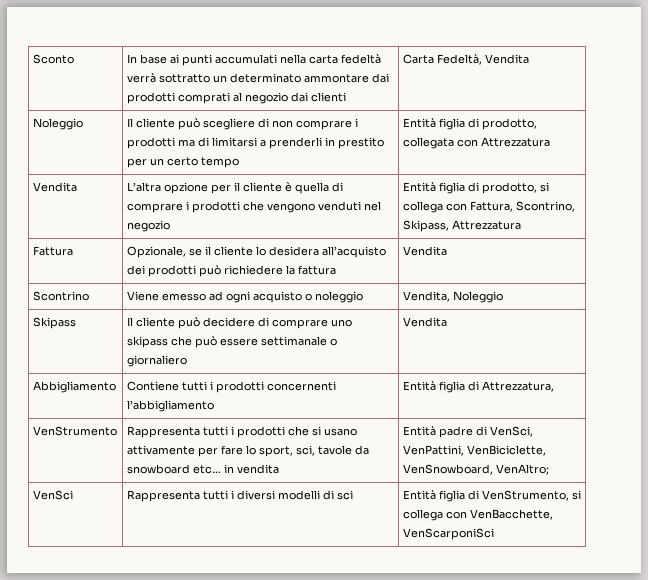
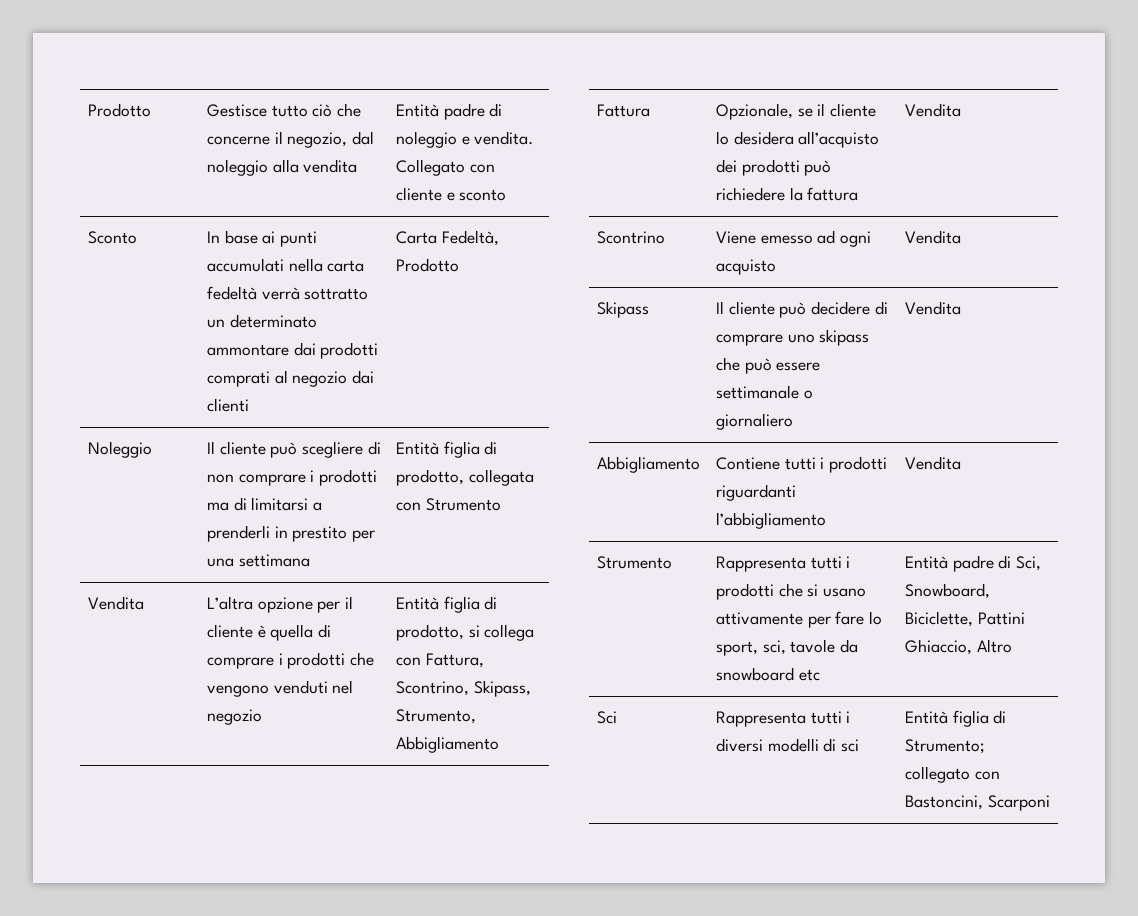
(32, 59) none -> [87,103,151,117] [206,103,362,117] [206,131,375,148] [206,159,358,176] [395,103,503,120] [395,131,534,148] [395,159,495,176] [395,187,507,201] Prodotto | Gestisce tutto ciò che concerne il negozio, dal noleggio alla vendita | Entità padre di noleggio e vendita. Collegato con cliente e sconto //
[484,54,529,64] Vendita -> [395,258,459,272] Prodotto
[149,157,239,168] un certo tempo -> [206,554,310,567] una settimana
[480,137,550,147] Attrezzatura -> [425,498,501,511] Strumento
[451,220,521,230] Attrezzatura -> [395,709,476,724] [395,736,499,753] Strumento, Abbigliamento
[304,291,363,303] [402,291,503,303] o noleggio | Vendita, Noleggio -> [904,230,961,244] | Vendita
[266,381,336,391] concernenti -> [715,484,796,501] riguardanti
[402,381,554,393] [32,426,117,436] Entità figlia di Attrezzatura, // VenStrumento -> [904,456,961,470] [596,556,672,569] Vendita // Strumento
[192,464,279,474] [402,426,533,438] [402,445,546,456] [402,464,549,475] [32,490,73,500] etc… in vendita | Entità padre di VenSci, VenPattini, VenBiciclette, VenSnowboard, VenAltro; // VenSci -> [798,669,820,681] [904,555,1042,572] [904,583,990,599] [904,611,1025,627] [904,639,1012,655] [596,711,617,724] etc | Entità padre di Sci, Snowboard, Biciclette, Pattini Ghiaccio, Altro // Sci
[481,490,581,501] [402,509,553,521] [402,528,494,540] VenStrumento, si collega con VenBacchette, VenScarponiSci -> [904,739,985,754] [904,766,1000,783] [904,795,1050,811] Strumento; collegato con Bastoncini, Scarponi

